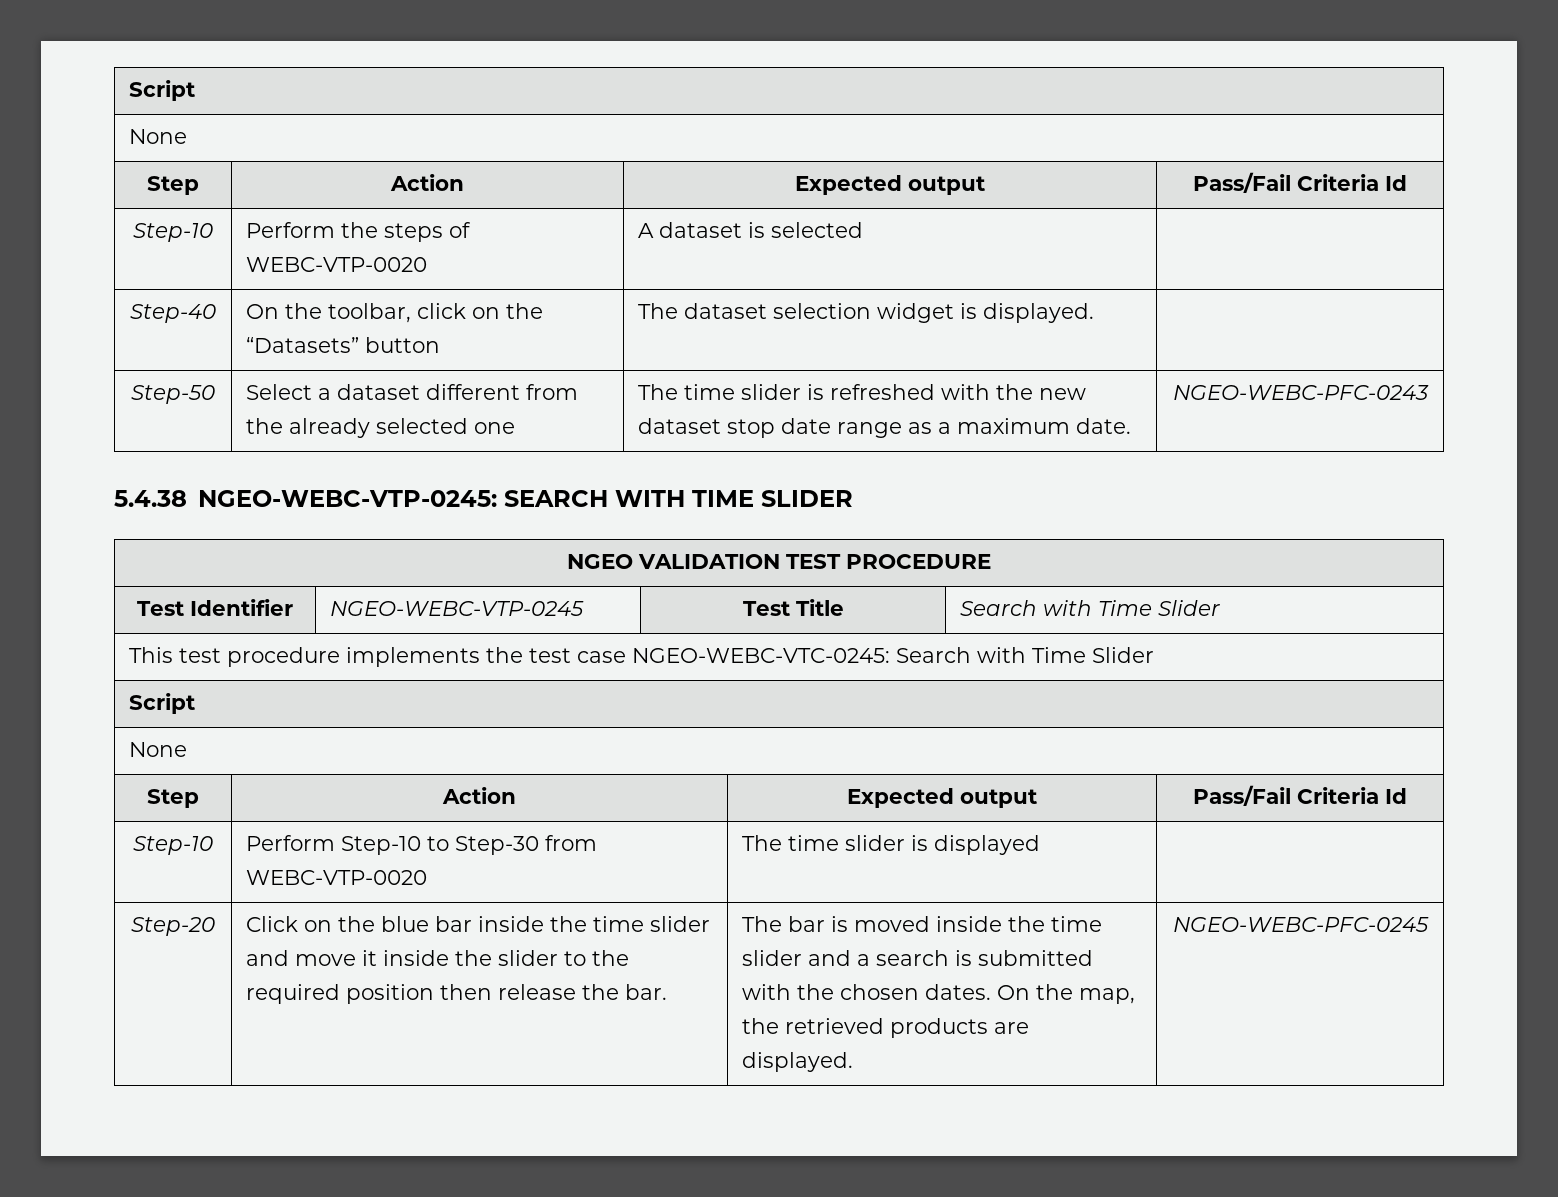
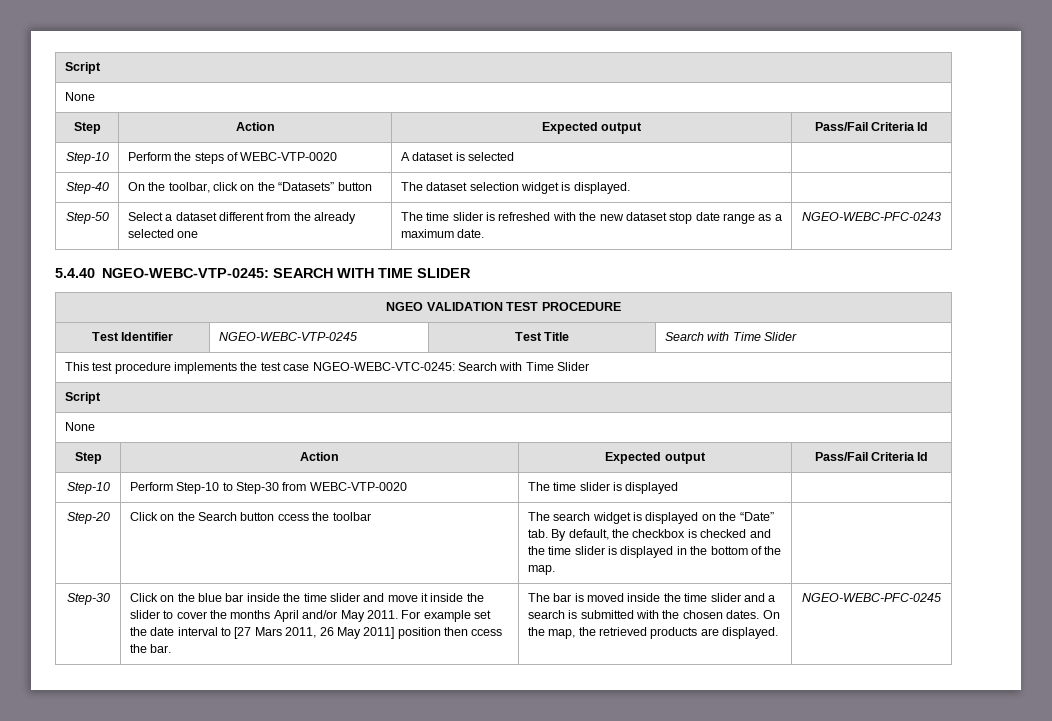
[114,490,187,507] 5.4.38 -> [55,268,95,278] 5.4.40
(215, 926) none -> [129,512,371,521] [527,512,774,524] [527,529,771,541] [527,546,782,558] [527,565,555,575] [66,593,110,605] | Click on the Search button ccess the toolbar | The search widget is displayed on the “Date” tab. By default, the checkbox is checked and the time slider is displayed in the bottom of the map. | // Step-30
[592,950,630,966] [246,984,341,1004] the required -> [176,610,492,622] [129,627,395,639] cover the months April and/or May 2011. For example set the date interval to [27 Mars 2011, 26 May 2011]
[498,984,577,1000] release -> [471,629,503,636] ccess

